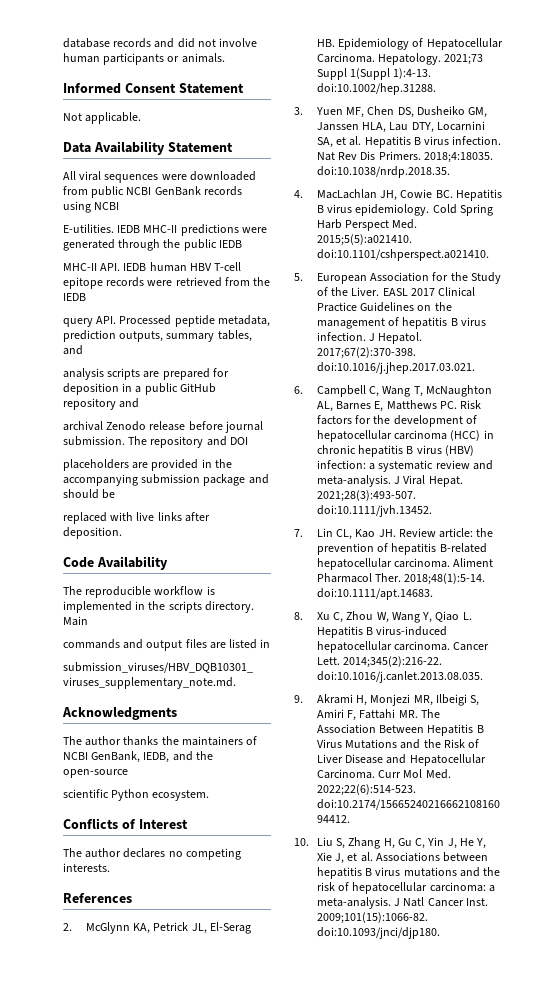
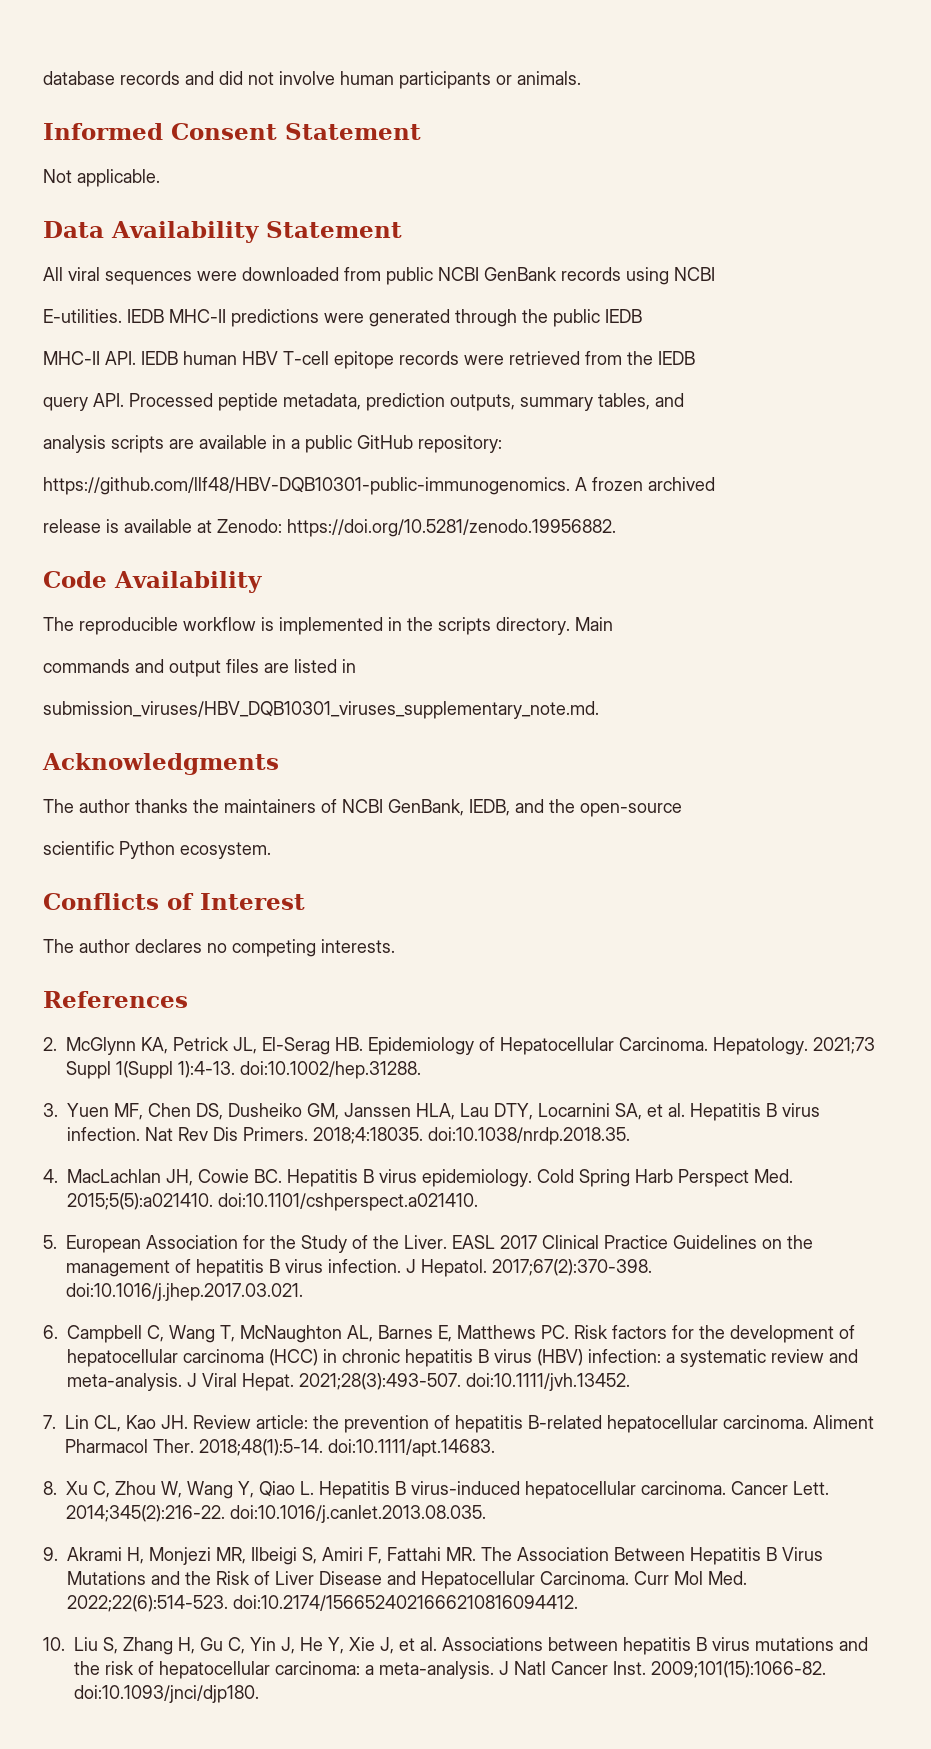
[162,368,229,380] [63,383,119,395] prepared for deposition -> [199,435,267,449] available
[63,398,140,410] [63,421,263,433] [63,436,248,448] [63,459,232,471] [63,474,269,486] [63,489,116,499] [63,512,210,524] [63,527,122,539] repository and // archival Zenodo release before journal submission. The repository and DOI // placeholders are provided in the accompanying submission package and should be // replaced with live links after deposition. -> [418,435,502,453] [43,477,715,495] [43,519,616,537] repository: // https://github.com/llf48/HBV-DQB10301-public-immunogenomics. A frozen archived // release is available at Zenodo: https://doi.org/10.5281/zenodo.19956882.

